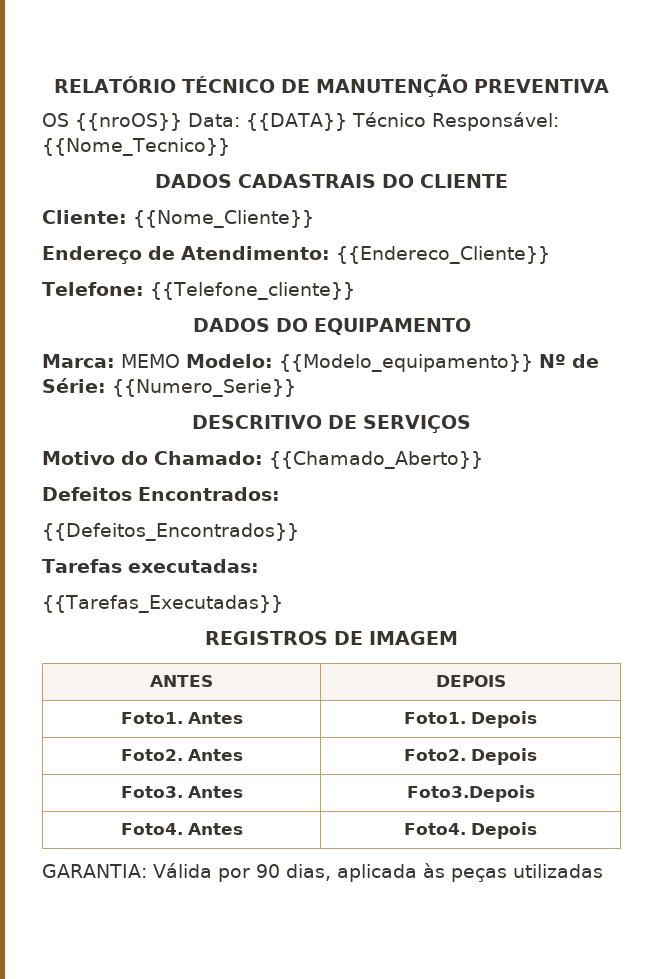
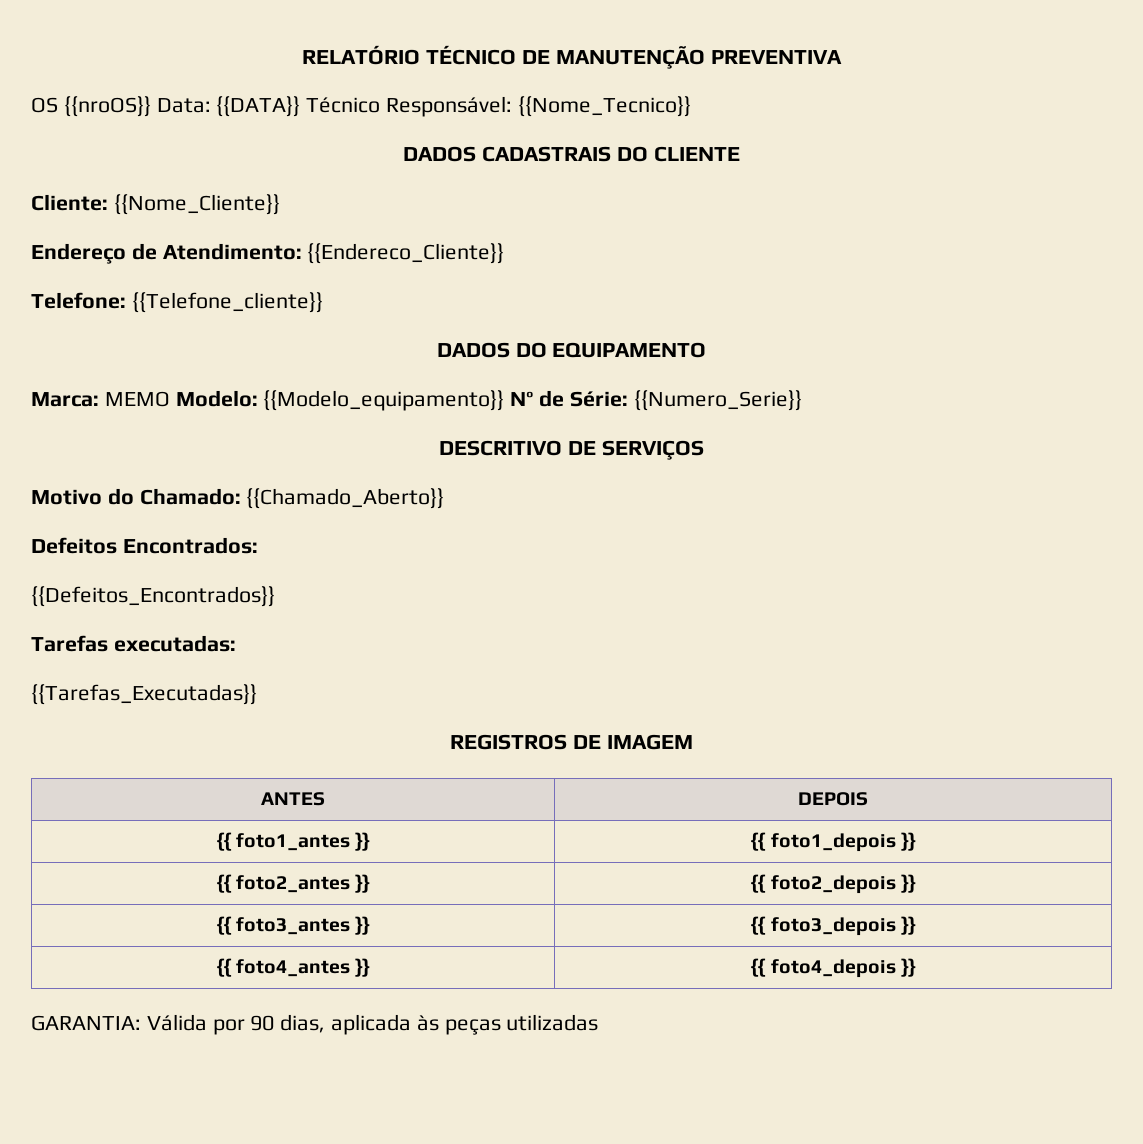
[120,712,243,724] [403,711,537,728] [120,749,243,761] [403,748,537,765] [120,786,243,798] [406,785,535,802] [120,823,243,835] [403,822,537,839] Foto1. Antes | Foto1. Depois // Foto2. Antes | Foto2. Depois // Foto3. Antes | Foto3.Depois // Foto4. Antes | Foto4. Depois -> [216,832,371,851] [751,832,916,852] [216,874,371,893] [751,874,916,894] [216,916,371,935] [751,916,916,936] [216,958,371,977] [751,958,916,978] {{ foto1_antes }} | {{ foto1_depois }} // {{ foto2_antes }} | {{ foto2_depois }} // {{ foto3_antes }} | {{ foto3_depois }} // {{ foto4_antes }} | {{ foto4_depois }}

